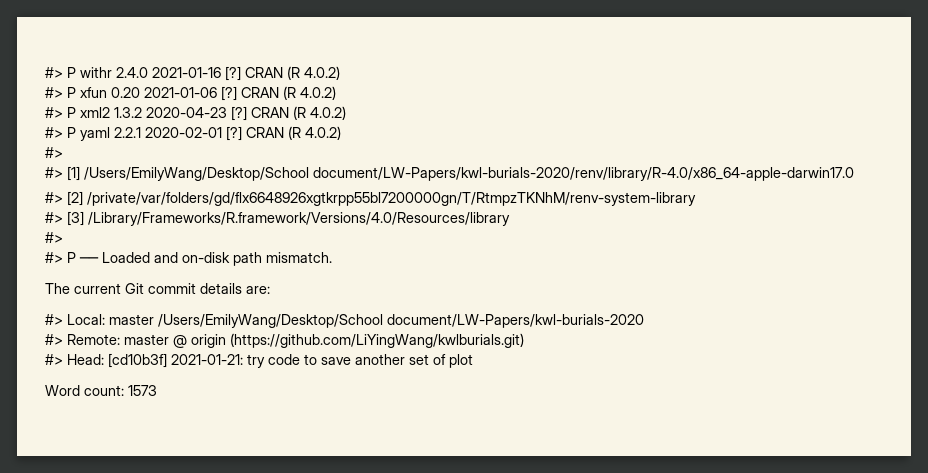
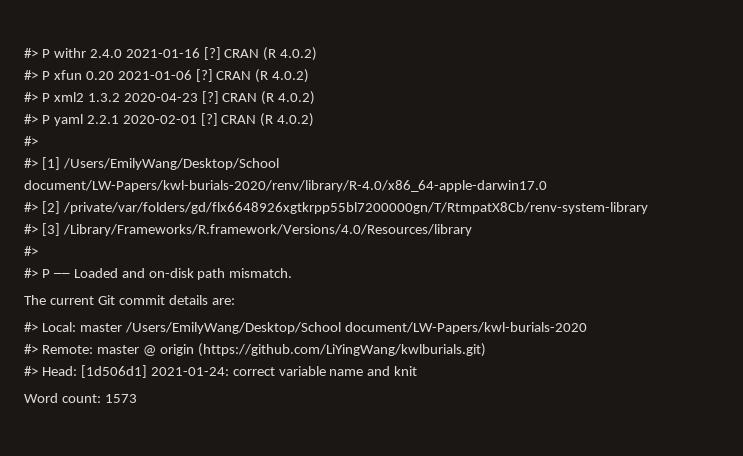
[87,192,696,206] /private/var/folders/gd/flx6648926xgtkrpp55bl7200000gn/T/RtmpzTKNhM/renv-system-library -> [62,202,648,214] /private/var/folders/gd/flx6648926xgtkrpp55bl7200000gn/T/RtmpatX8Cb/renv-system-library
[108,353,473,368] [cd10b3f] 2021-01-21: try code to save another set of plot -> [80,365,418,378] [1d506d1] 2021-01-24: correct variable name and knit

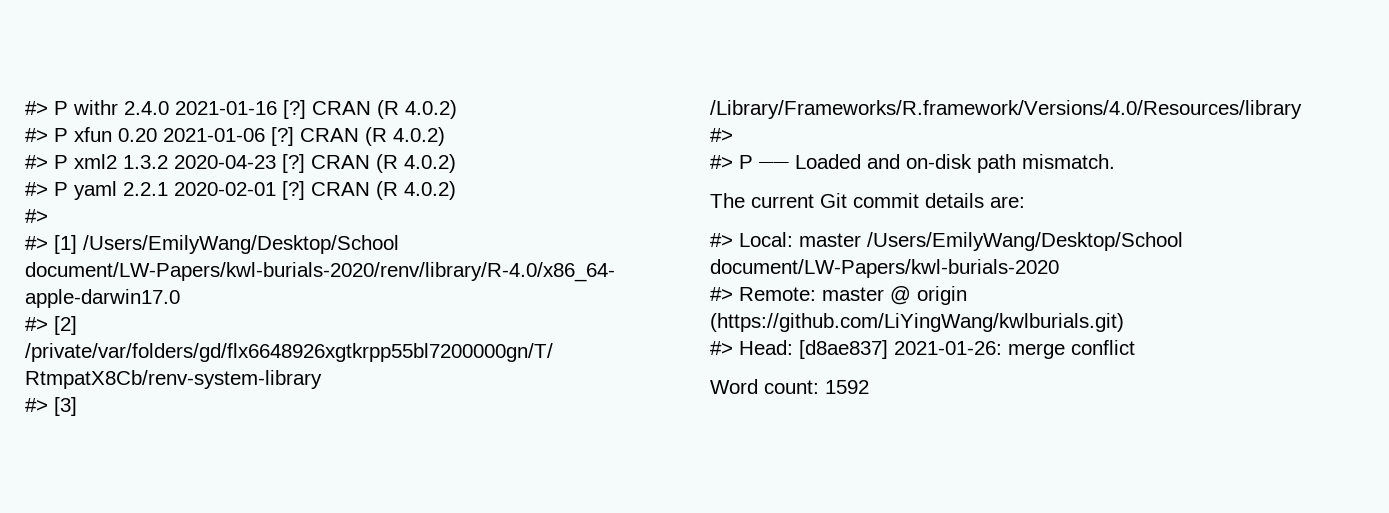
[80,365,418,378] [1d506d1] 2021-01-24: correct variable name and knit -> [799,340,1135,359] [d8ae837] 2021-01-26: merge conflict
[104,394,137,403] 1573 -> [825,380,869,394] 1592

